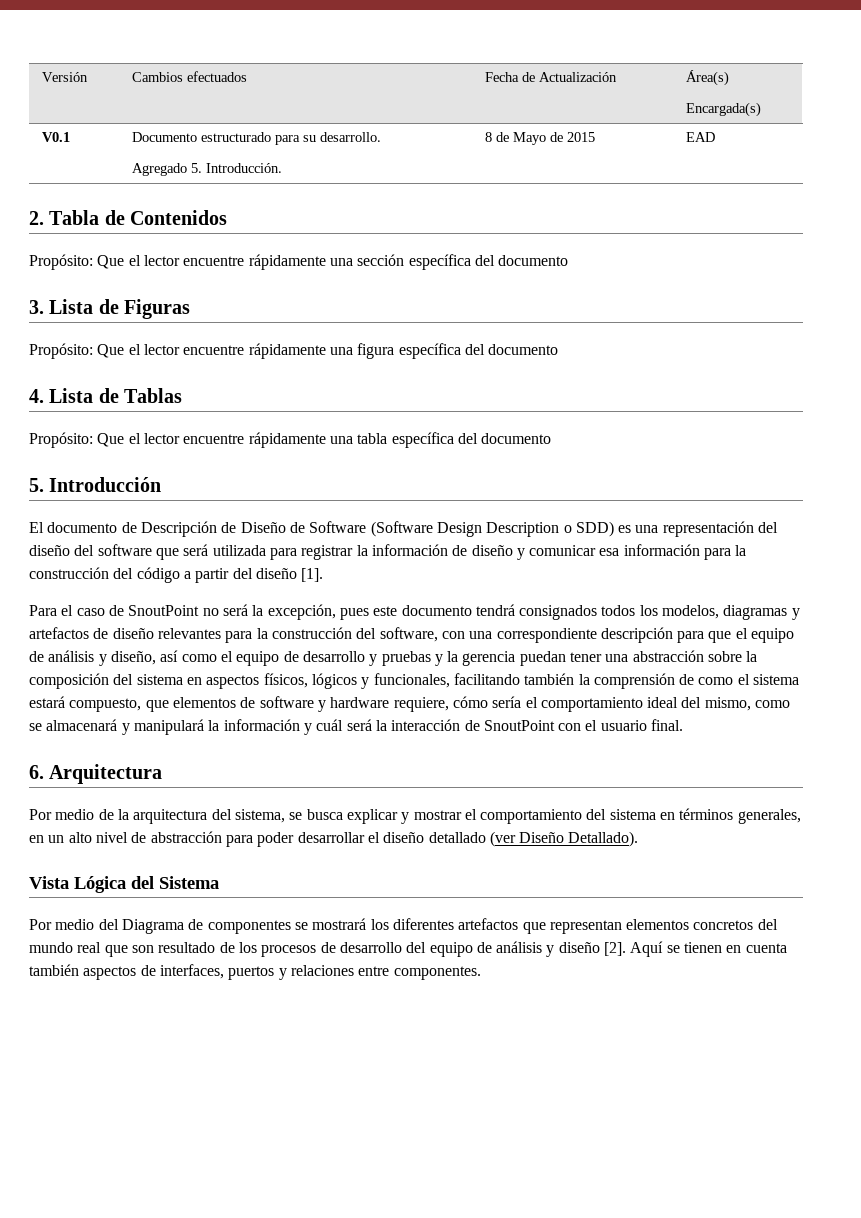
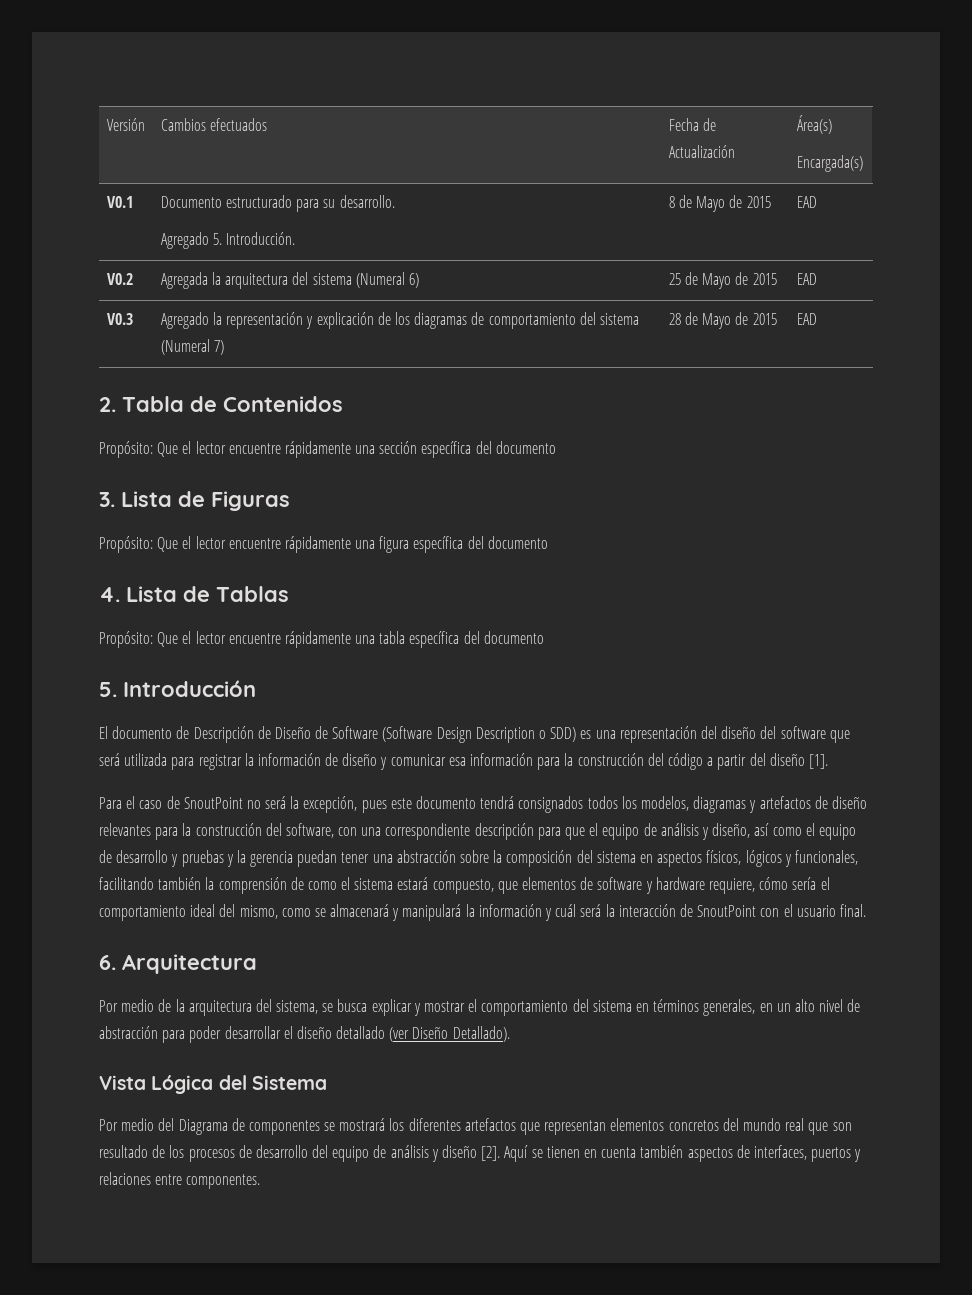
(715, 137) none -> [106,273,133,285] [160,272,419,289] [668,272,777,289] [796,273,817,285] [106,313,133,325] [160,312,639,329] [160,339,225,355] [668,312,777,329] [796,313,817,325] // V0.2 | Agregada la arquitectura del sistema (Numeral 6) | 25 de Mayo de 2015 | EAD // V0.3 | Agregado la representación y explicación de los diagramas de comportamiento del sistema (Numeral 7) | 28 de Mayo de 2015 | EAD

